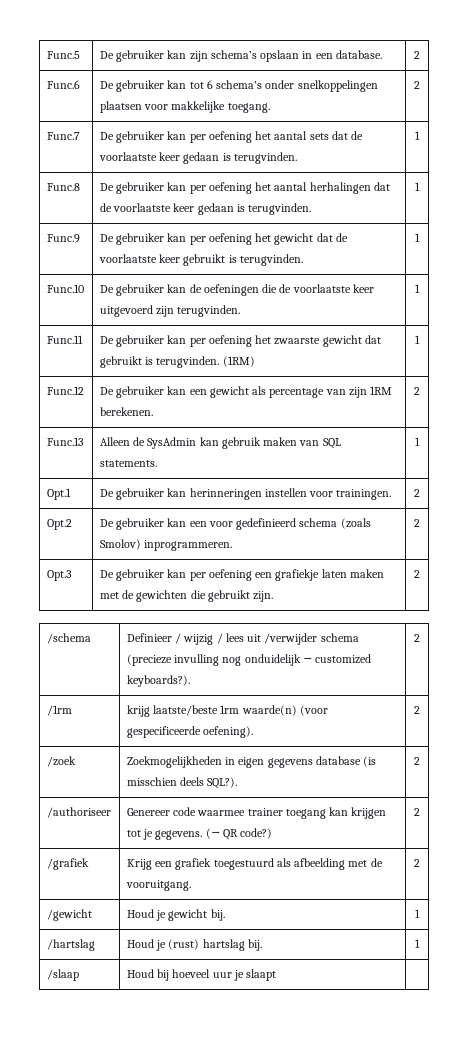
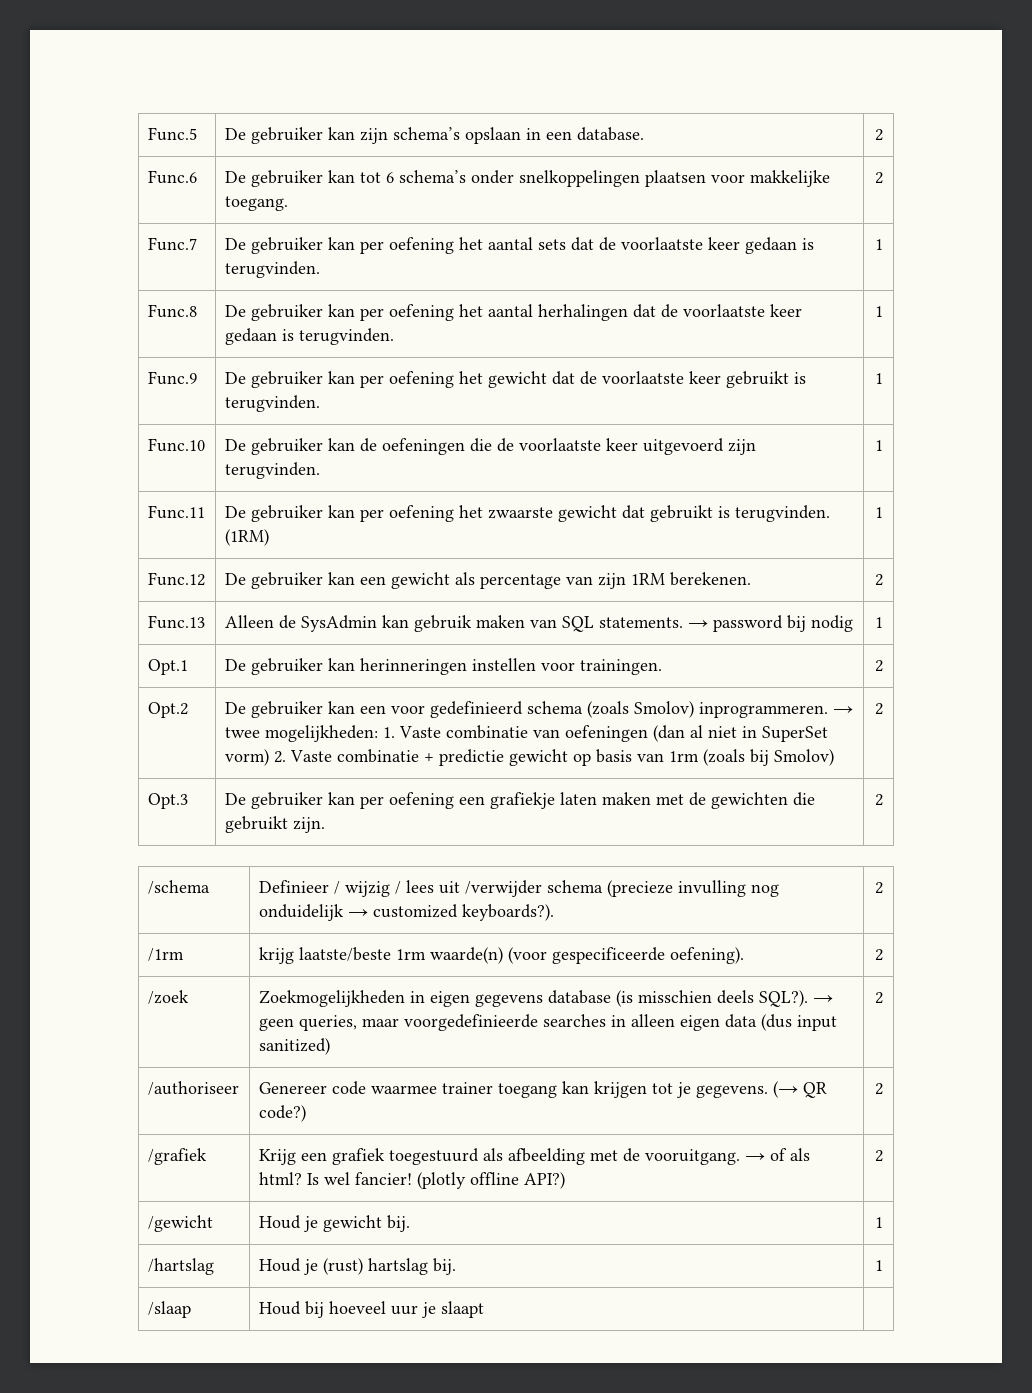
(157, 463) none -> [687,615,853,632] → password bij nodig
(233, 545) none -> [832,706,853,714] [224,725,828,742] [224,749,834,766] → twee mogelijkheden: 1. Vaste combinatie van oefeningen (dan al niet in SuperSet vorm) 2. Vaste combinatie + predictie gewicht op basis van 1rm (zoals bij Smolov)
(238, 783) none -> [812,995,833,1003] [258,1014,837,1031] [258,1038,330,1055] → geen queries, maar voorgedefinieerde searches in alleen eigen data (dus input sanitized)
(191, 885) none -> [744,1148,810,1161] [258,1172,565,1189] → of als html? Is wel fancier! (plotly offline API?)

